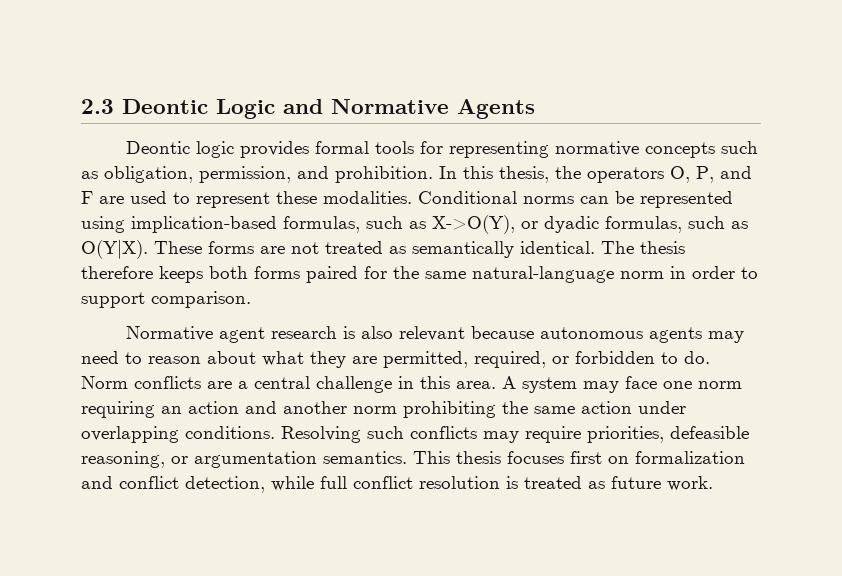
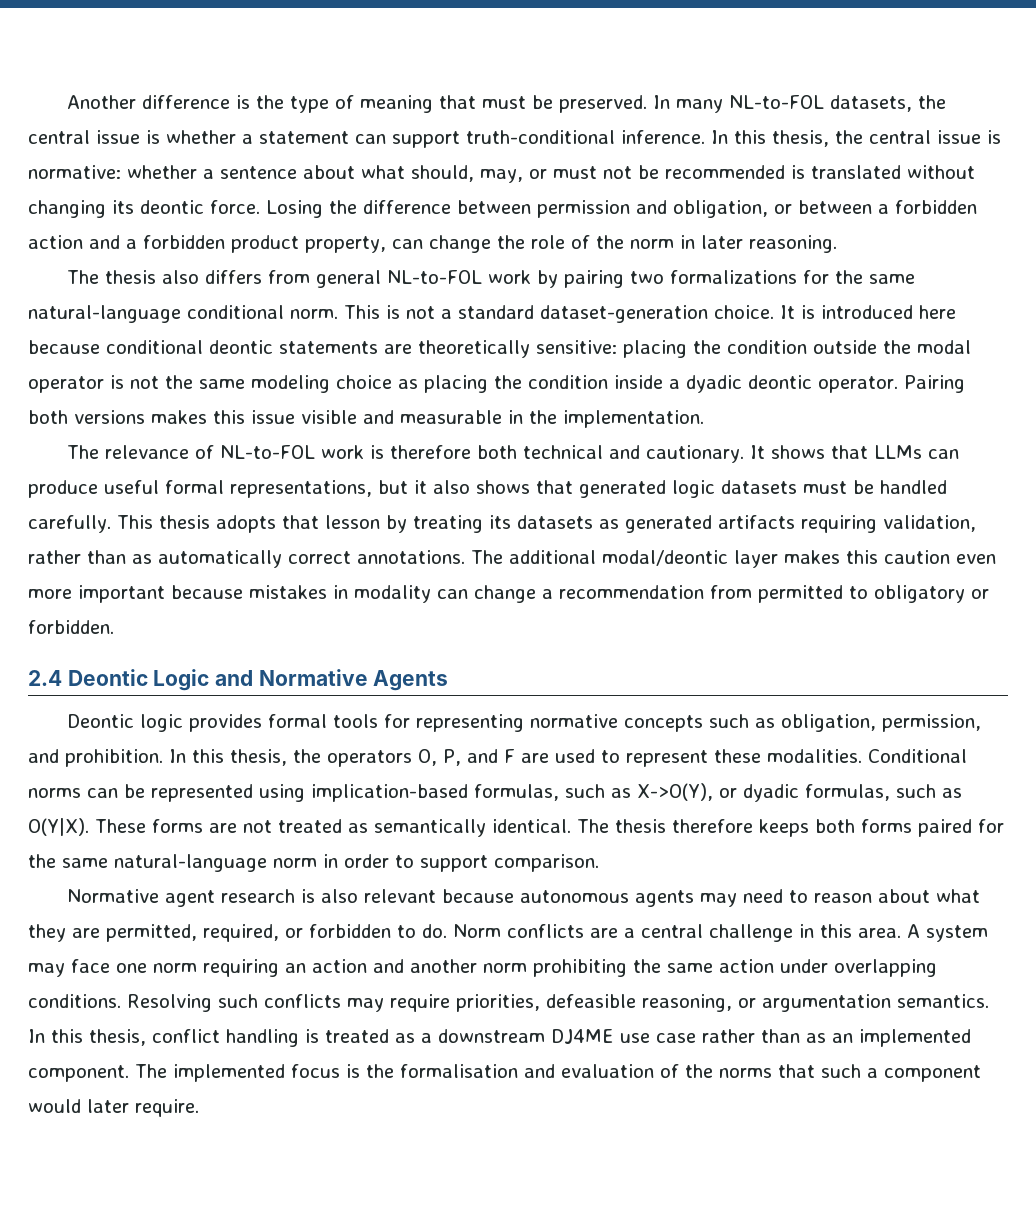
[81,99,114,114] 2.3 -> [66,95,946,113] [28,130,1001,148] [28,165,975,183] [28,200,977,218] [28,235,837,253] [66,270,915,288] [28,305,956,323] [28,340,971,358] [28,375,965,393] [28,410,704,428] [66,445,959,463] [28,480,947,498] [28,515,976,533] [28,550,996,568] [28,585,989,603] [28,620,114,634] [28,670,62,686] Another difference is the type of meaning that must be preserved. In many NL-to-FOL datasets, the central issue is whether a statement can support truth-conditional inference. In this thesis, the central issue is normative: whether a sentence about what should, may, or must not be recommended is translated without changing its deontic force. Losing the difference between permission and obligation, or between a forbidden action and a forbidden product property, can change the role of the norm in later reasoning. // The thesis also differs from general NL-to-FOL work by pairing two formalizations for the same natural-language conditional norm. This is not a standard dataset-generation choice. It is introduced here because conditional deontic statements are theoretically sensitive: placing the condition outside the modal operator is not the same modeling choice as placing the condition inside a dyadic deontic operator. Pairing both versions makes this issue visible and measurable in the implementation. // The relevance of NL-to-FOL work is therefore both technical and cautionary. It shows that LLMs can produce useful formal representations, but it also shows that generated logic datasets must be handled carefully. This thesis adopts that lesson by treating its datasets as generated artifacts requiring validation, rather than as automatically correct annotations. The additional modal/deontic layer makes this caution even more important because mistakes in modality can change a recommendation from permitted to obligatory or forbidden. // 2.4
[413,451,745,464] [81,476,713,493] This thesis focuses first on formalization and conflict detection, while full conflict resolution is treated as future work. -> [28,1029,971,1047] [28,1064,981,1082] [28,1099,199,1117] In this thesis, conflict handling is treated as a downstream DJ4ME use case rather than as an implemented component. The implemented focus is the formalisation and evaluation of the norms that such a component would later require.

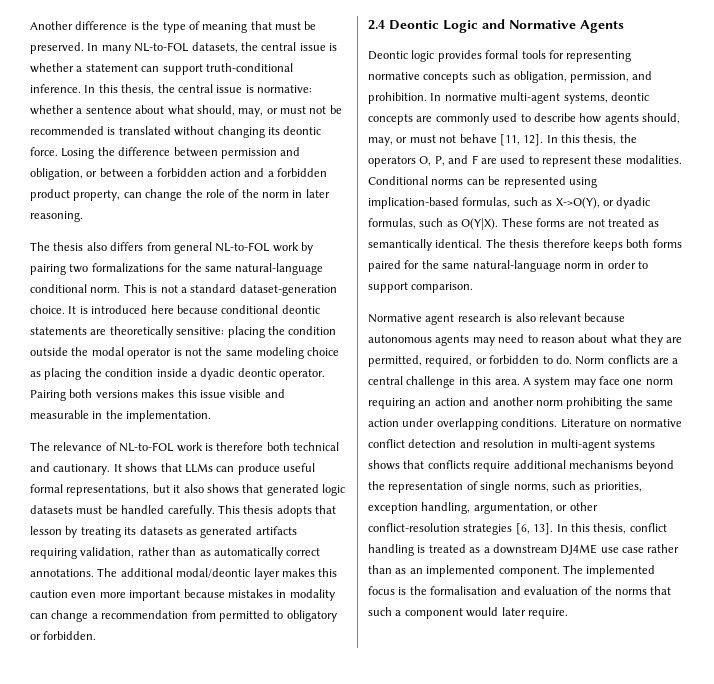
(186, 756) none -> [444,92,649,104] [368,113,680,125] [368,134,558,146] normative multi-agent systems, deontic concepts are commonly used to describe how agents should, may, or must not behave [11, 12]. In
[127,994,989,1012] Resolving such conflicts may require priorities, defeasible reasoning, or argumentation semantics. -> [560,419,683,428] [368,439,656,451] [368,460,675,472] [368,481,642,493] [368,502,598,514] [368,523,554,535] Literature on normative conflict detection and resolution in multi-agent systems shows that conflicts require additional mechanisms beyond the representation of single norms, such as priorities, exception handling, argumentation, or other conflict-resolution strategies [6, 13].

